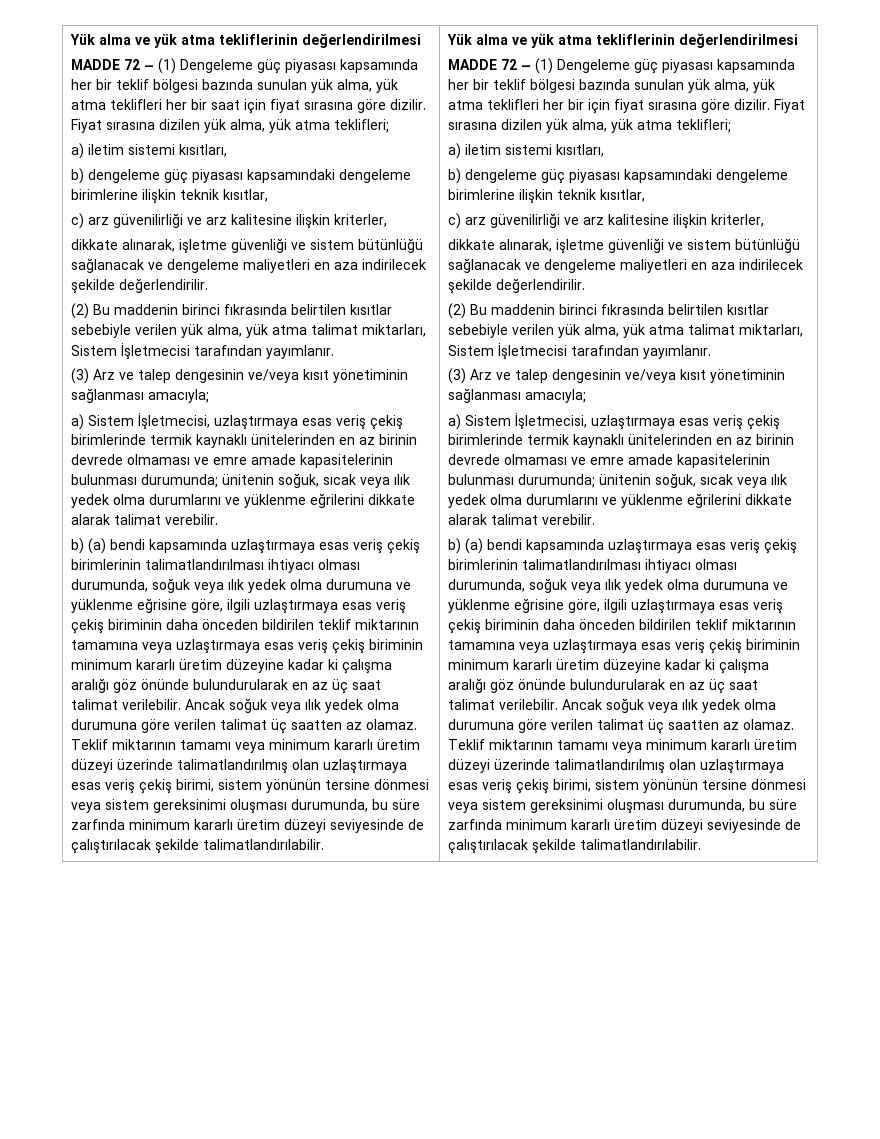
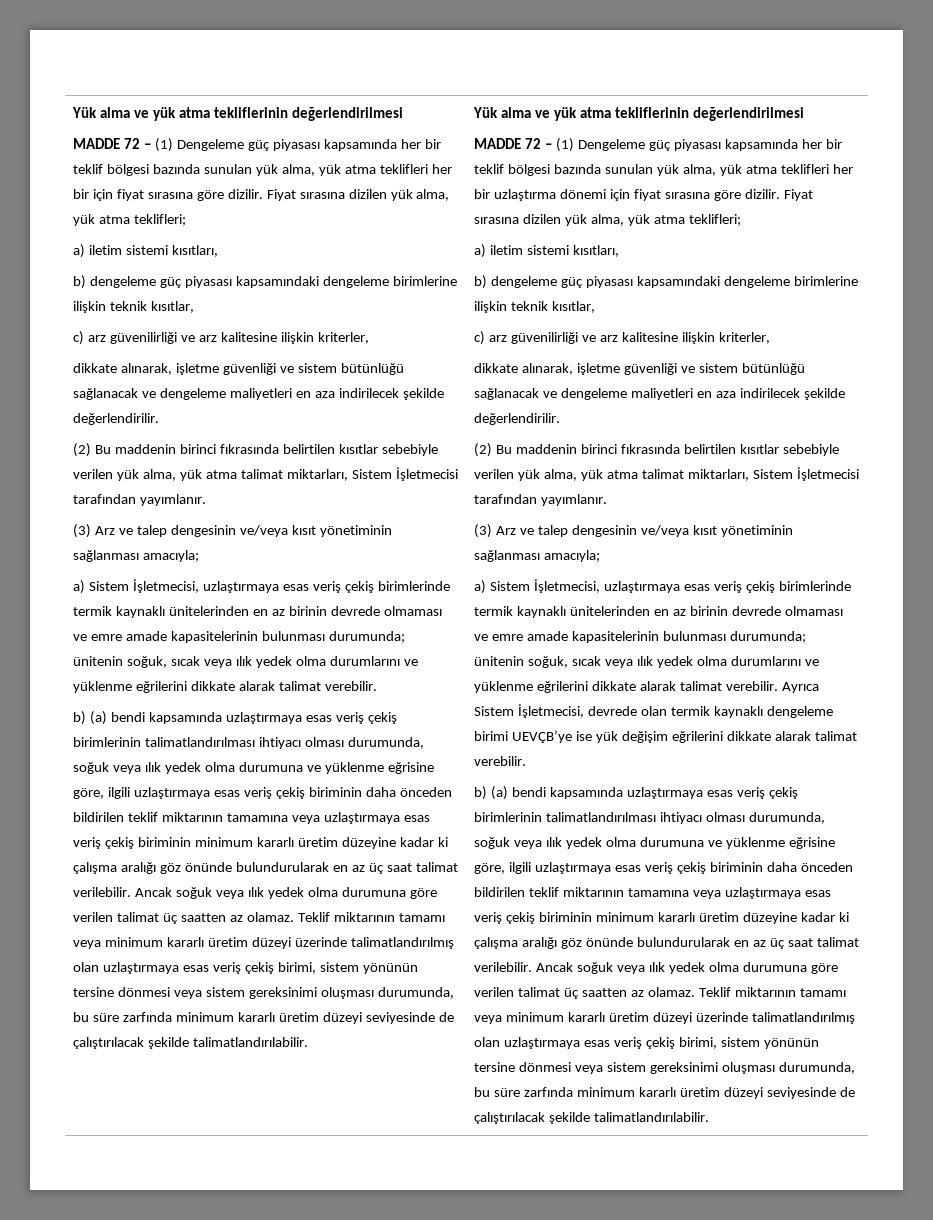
[211,100,241,110] saat -> (90, 194) none
(585, 104) none -> [494,189,607,201] uzlaştırma dönemi
(596, 519) none -> [781,682,819,693] [474,704,833,718] [474,730,857,743] [474,756,527,766] Ayrıca Sistem İşletmecisi, devrede olan termik kaynaklı dengeleme birimi UEVÇB’ye ise yük değişim eğrilerini dikkate alarak talimat verebilir.

